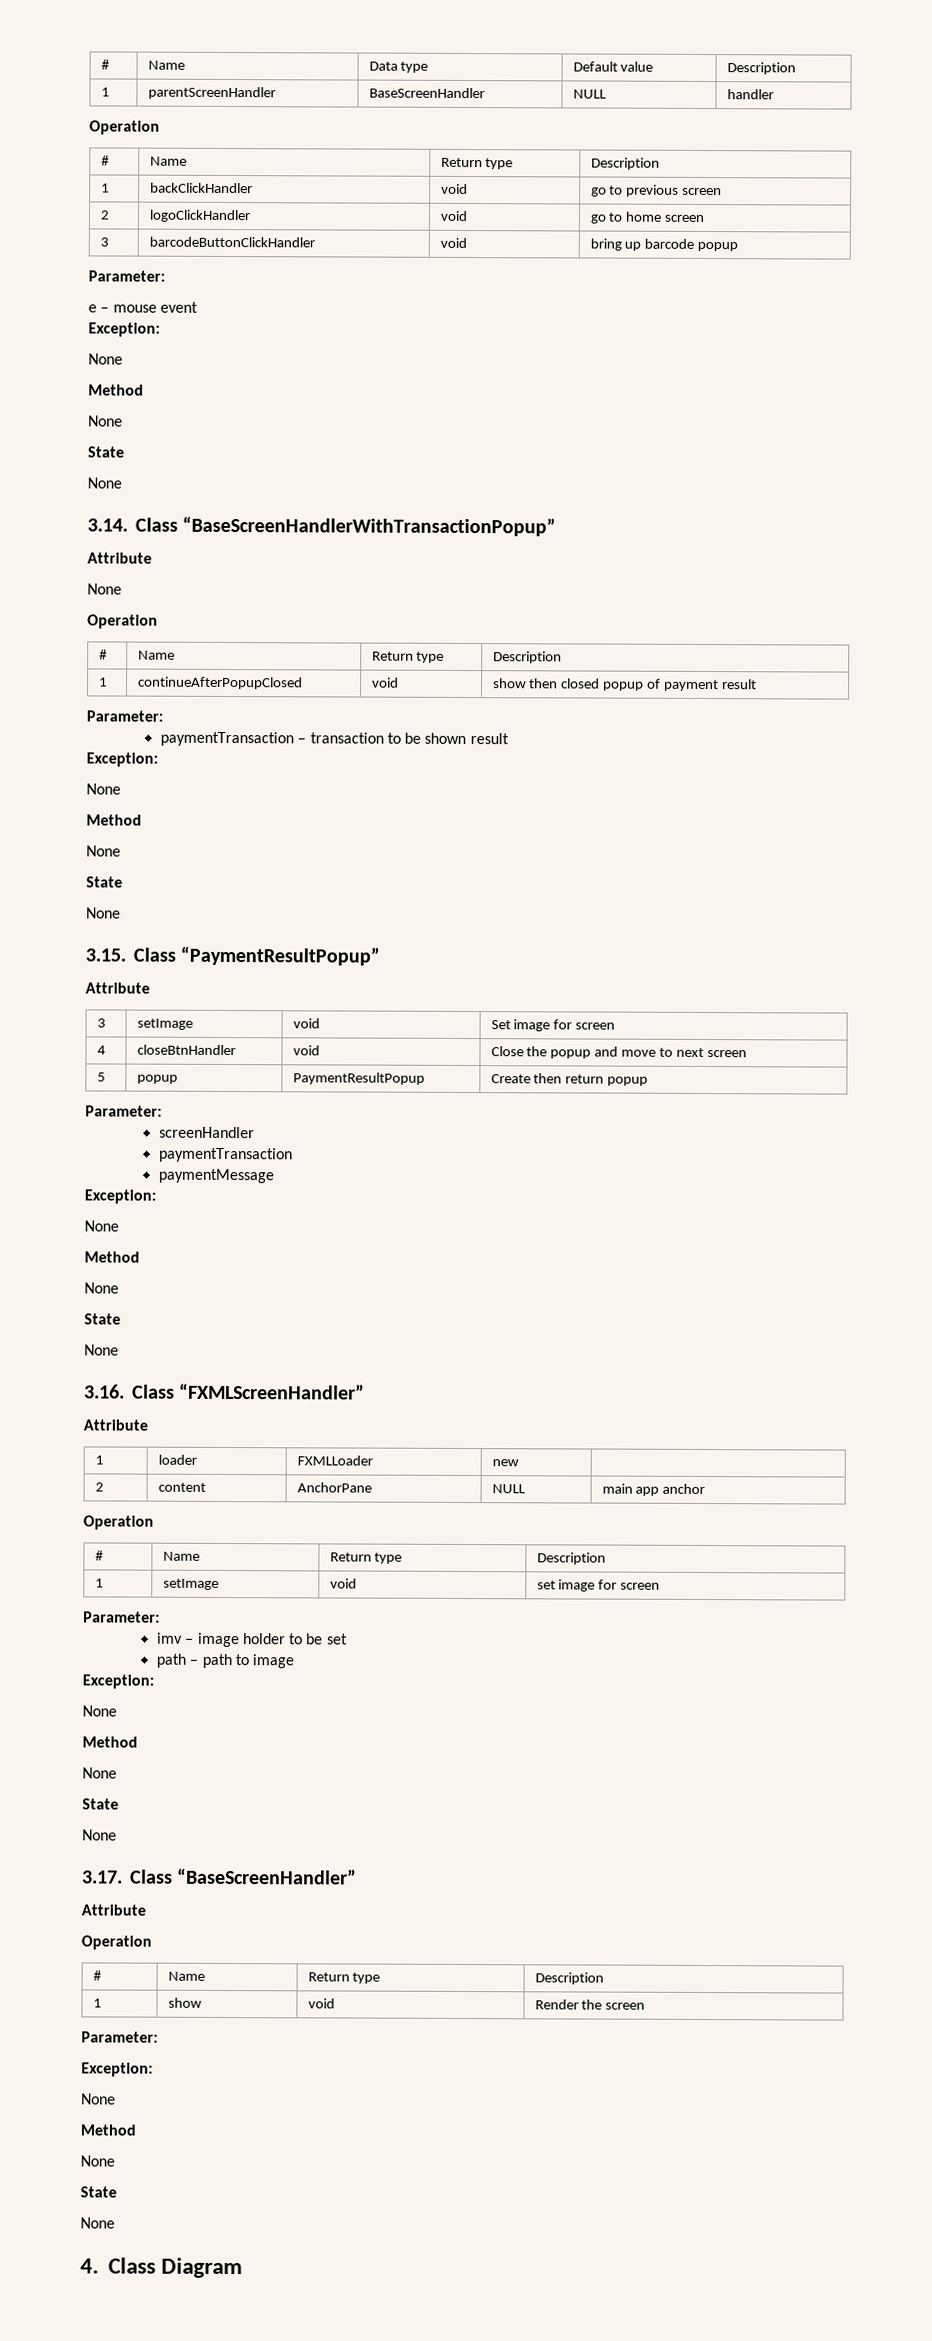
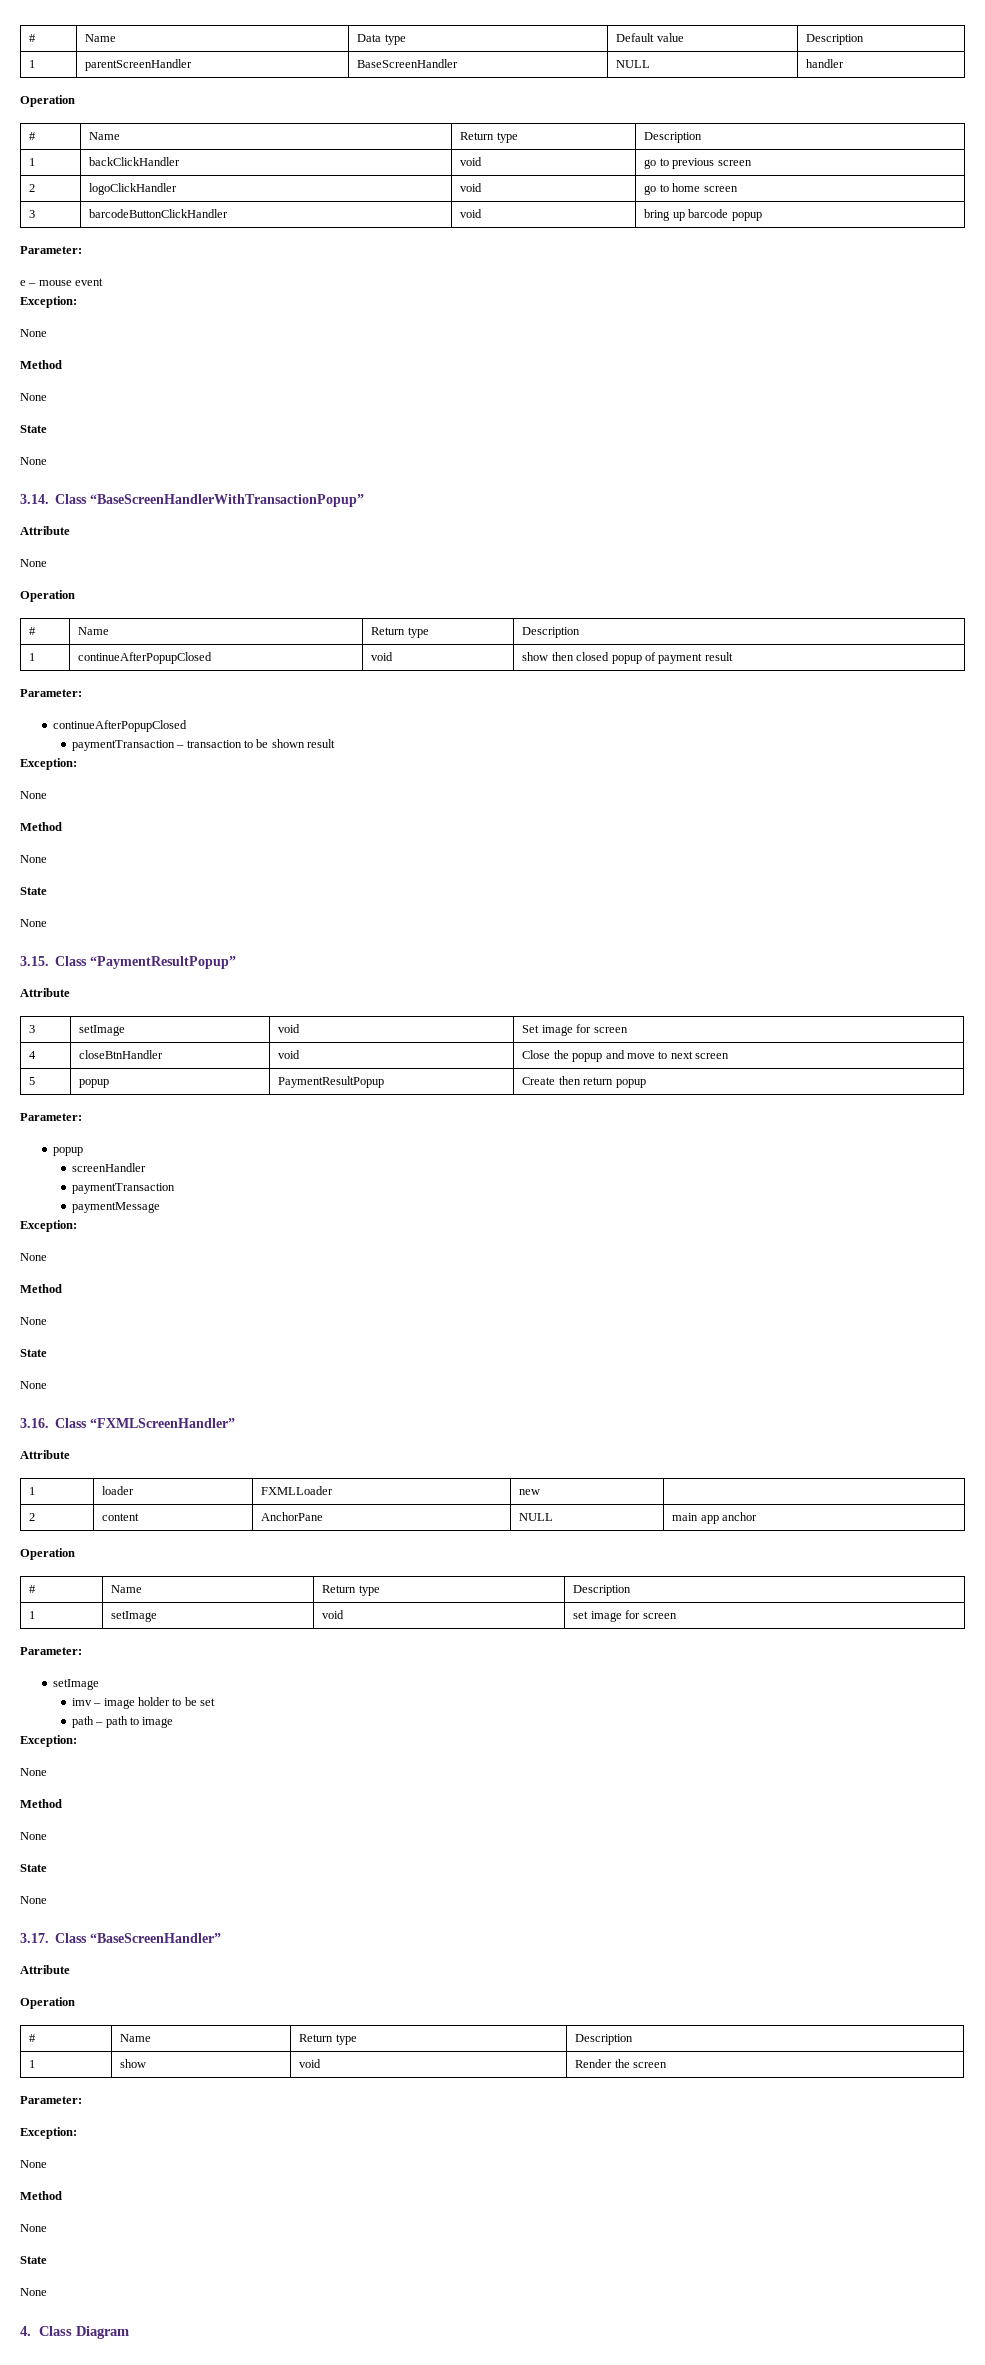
(163, 716) none -> [52,720,187,732] // continueAfterPopupClosed
(162, 1111) none -> [52,1147,83,1156] // popup
(160, 1617) none -> [52,1679,99,1690] // setImage

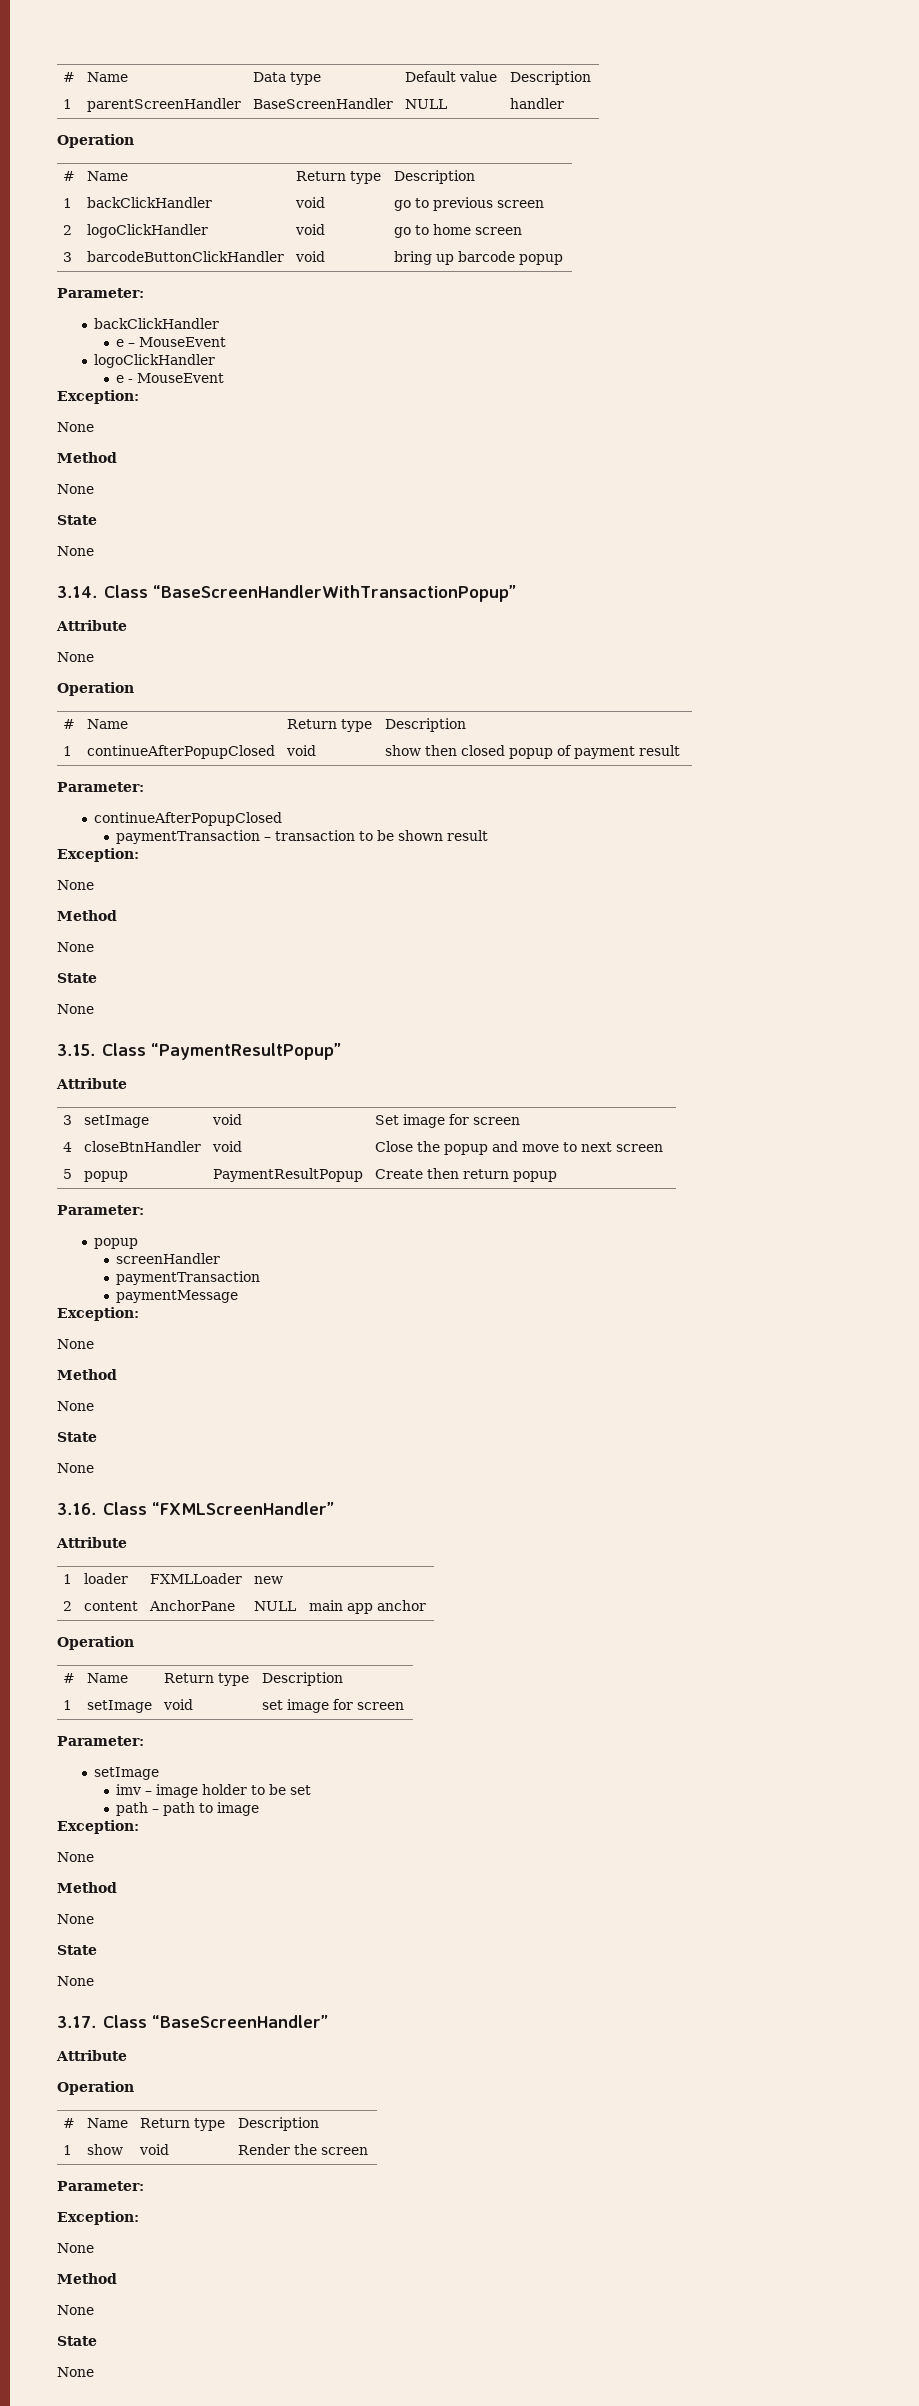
[20,278,104,286] // e – mouse event -> [94,318,220,329] [116,337,227,347] [94,354,216,368] [116,373,225,383] // backClickHandler // e – MouseEvent // logoClickHandler // e - MouseEvent
[20,2326,130,2339] // 4. Class Diagram -> (94, 2372) none

